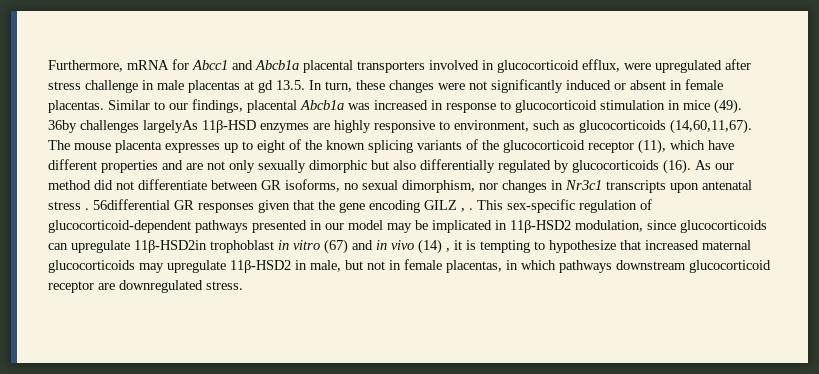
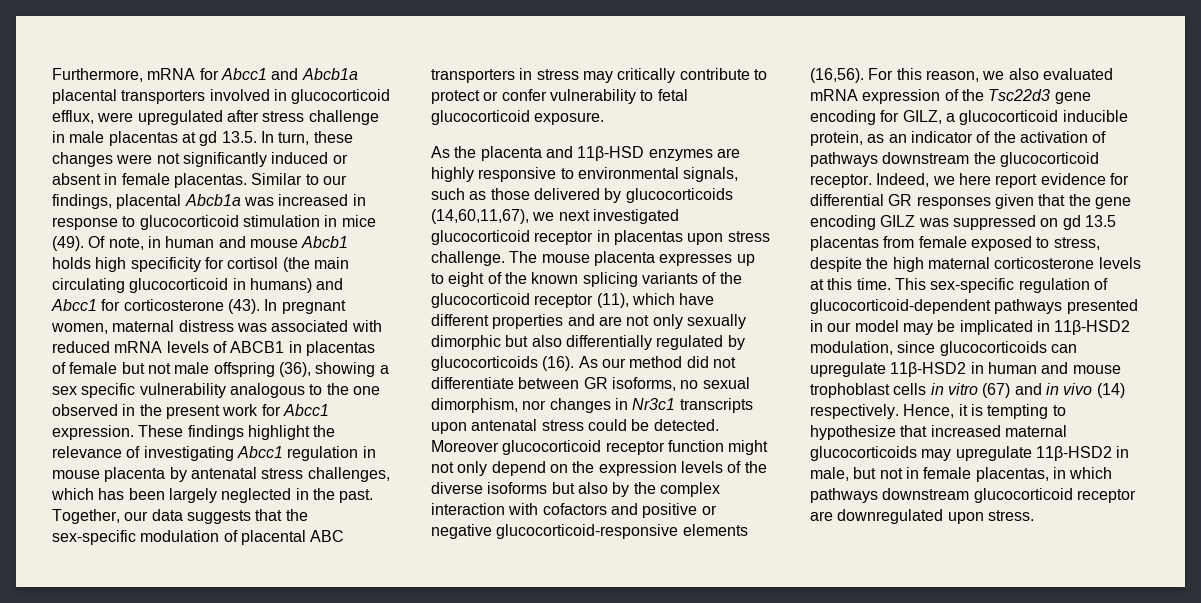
[48,120,198,133] 36by challenges largelyAs -> [88,236,349,250] [52,257,349,272] [52,278,344,293] [51,299,346,314] [51,320,382,334] [52,341,375,356] [52,362,389,377] [52,383,380,398] [52,404,329,419] [52,425,336,440] [52,446,376,461] [52,467,390,482] [51,488,374,503] [52,509,308,524] [52,530,345,545] [431,68,767,83] [431,89,688,104] [431,110,605,125] [431,146,573,161] Of note, in human and mouse Abcb1 holds high specificity for cortisol (the main circulating glucocorticoid in humans) and Abcc1 for corticosterone (43). In pregnant women, maternal distress was associated with reduced mRNA levels of ABCB1 in placentas of female but not male offspring (36), showing a sex specific vulnerability analogous to the one observed in the present work for Abcc1 expression. These findings highlight the relevance of investigating Abcc1 regulation in mouse placenta by antenatal stress challenges, which has been largely neglected in the past. Together, our data suggests that the sex-specific modulation of placental ABC transporters in stress may critically contribute to protect or confer vulnerability to fetal glucocorticoid exposure. // As the placenta and
[454,119,752,134] environment, such as glucocorticoids (14,60,11,67). -> [577,167,739,182] [431,188,733,203] [431,209,679,224] [431,230,770,245] [431,251,505,266] environmental signals, such as those delivered by glucocorticoids (14,60,11,67), we next investigated glucocorticoid receptor in placentas upon stress challenge.
[85,199,170,210] . 56differential -> [587,419,719,431] [431,440,769,455] [431,461,767,476] [431,482,720,497] [431,503,717,518] [431,524,748,539] [810,68,1113,83] [810,89,1091,104] [810,110,1128,125] [810,131,1107,146] [810,152,1099,167] [810,173,1129,188] [810,194,884,206] could be detected. Moreover glucocorticoid receptor function might not only depend on the expression levels of the diverse isoforms but also by the complex interaction with cofactors and positive or negative glucocorticoid-responsive elements (16,56). For this reason, we also evaluated mRNA expression of the Tsc22d3 gene encoding for GILZ, a glucocorticoid inducible protein, as an indicator of the activation of pathways downstream the glucocorticoid receptor. Indeed, we here report evidence for differential
[461,208,473,212] , . -> [918,215,1116,230] [810,236,1100,251] [810,257,1141,272] [810,278,891,290] was suppressed on gd 13.5 placentas from female exposed to stress, despite the high maternal corticosterone levels at this time.
[134,240,274,253] 11β-HSD2in trophoblast -> [890,362,1121,377] [810,383,927,398] 11β-HSD2 in human and mouse trophoblast cells
[446,248,450,252] , -> [810,404,955,419] respectively. Hence,
(203, 286) none -> [947,512,984,524] upon

